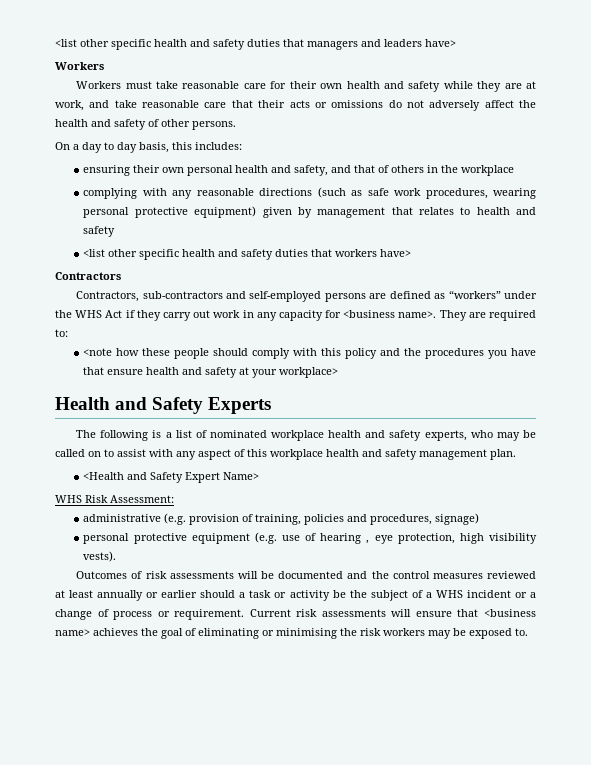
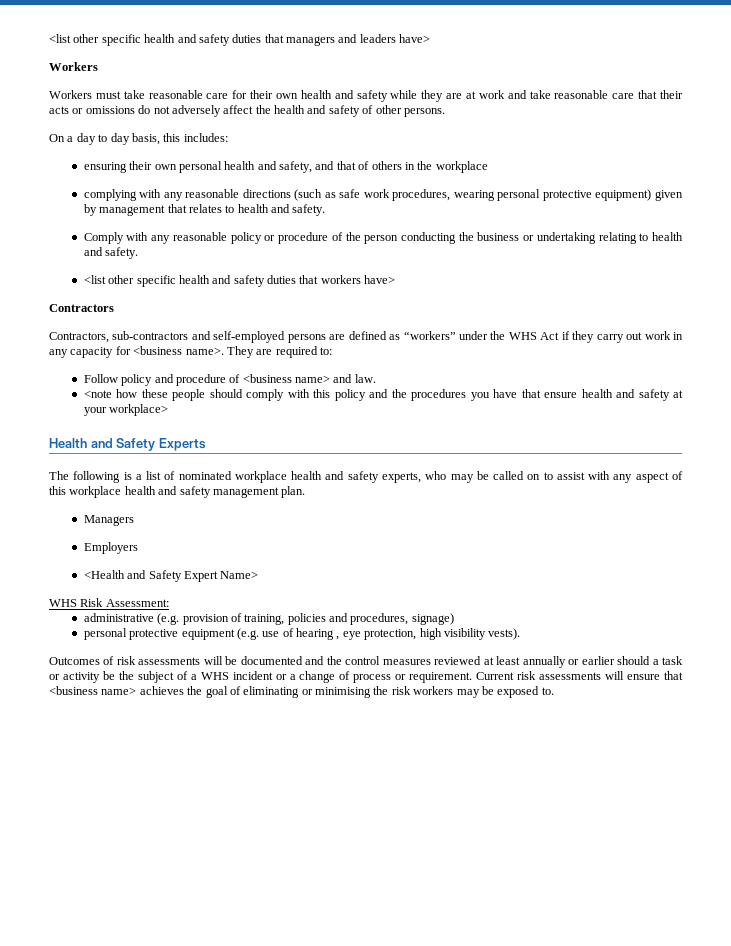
[55,100,84,111] work, -> [478,90,505,99] work
[83,226,116,237] safety -> [292,204,326,216] [83,232,683,244] [83,247,139,259] safety. // Comply with any reasonable policy or procedure of the person conducting the business or undertaking relating to health and safety.
(68, 333) none -> [83,374,376,386] // Follow policy and procedure of <business name> and law.
(516, 454) none -> [83,515,134,526] [83,542,138,554] // Managers // Employers

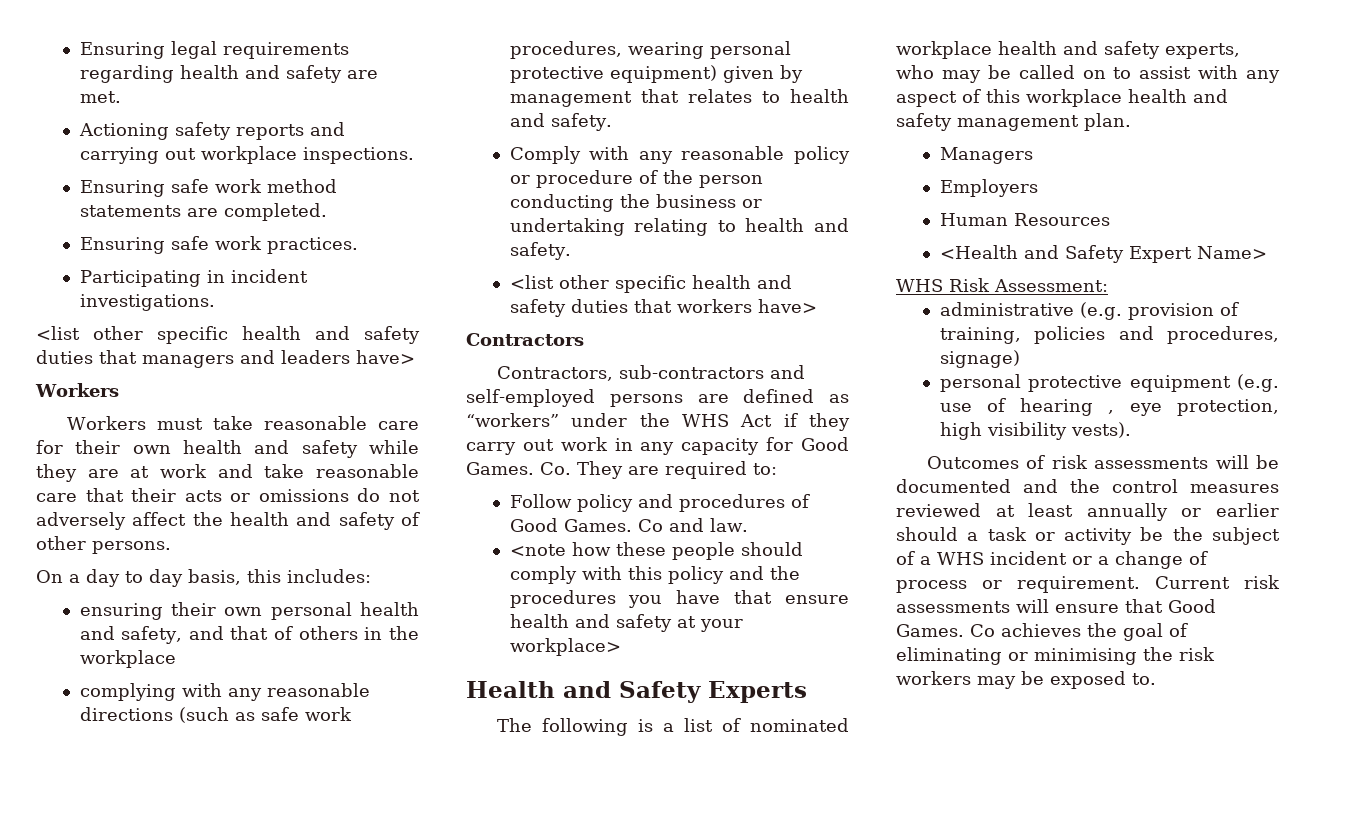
(49, 38) none -> [79,41,349,59] [79,65,378,83] [79,91,121,103] [78,122,345,140] [79,146,414,164] [79,179,337,197] [79,203,327,221] [79,236,358,254] [79,269,308,287] [79,294,215,311] Ensuring legal requirements regarding health and safety are met. // Actioning safety reports and carrying out workplace inspections. // Ensuring safe work method statements are completed. // Ensuring safe work practices. // Participating in incident investigations. //
[133,346,224,355] <business name>. -> [801,437,849,451] [466,462,571,475] Good Games. Co.
[175,374,330,386] procedure of <business name> -> [678,494,810,512] [509,518,663,532] procedures of Good Games. Co
(138, 548) none -> [939,213,1110,226] // Human Resources
[49,686,137,695] <business name> -> [1168,599,1216,613] [896,624,995,637] Good Games. Co

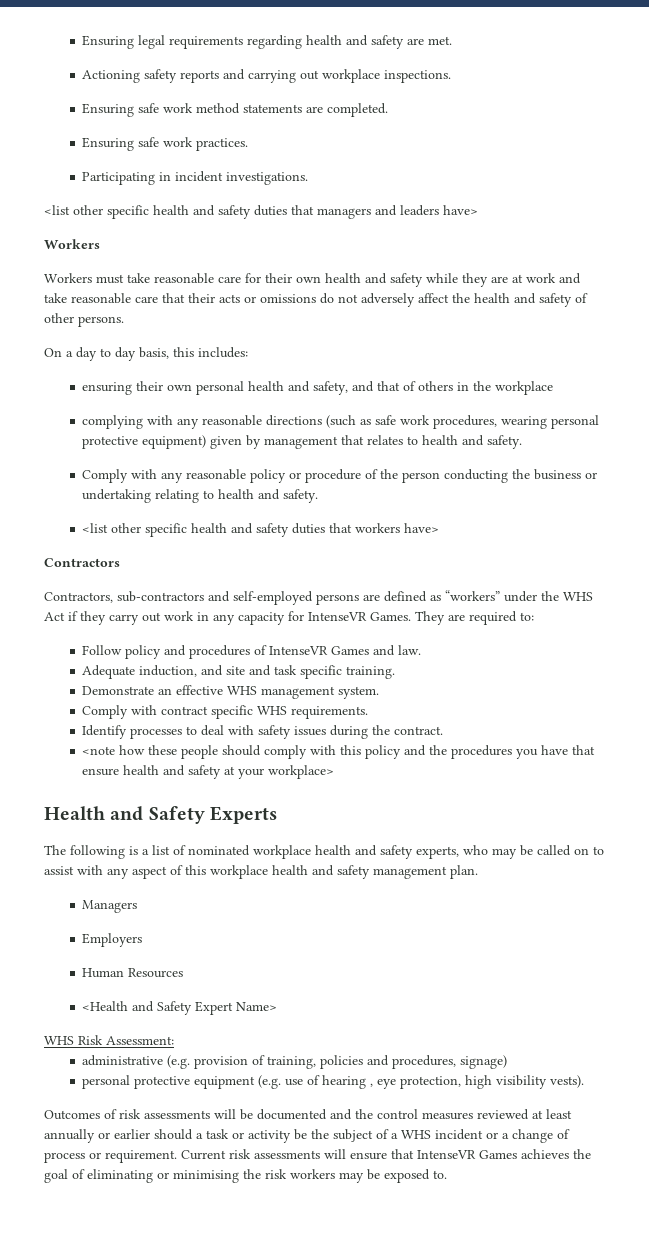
[801,437,849,451] [466,462,571,475] Good Games. Co. -> [308,612,411,621] IntenseVR Games.
[509,518,663,532] Good Games. Co -> [269,646,370,655] IntenseVR Games
(748, 525) none -> [82,665,396,679] [82,685,380,699] [82,705,369,719] [82,725,444,739] // Adequate induction, and site and task specific training. // Demonstrate an effective WHS management system. // Comply with contract specific WHS requirements. // Identify processes to deal with safety issues during the contract.
[1168,599,1216,613] [896,624,995,637] Good Games. Co -> [417,1150,517,1159] IntenseVR Games

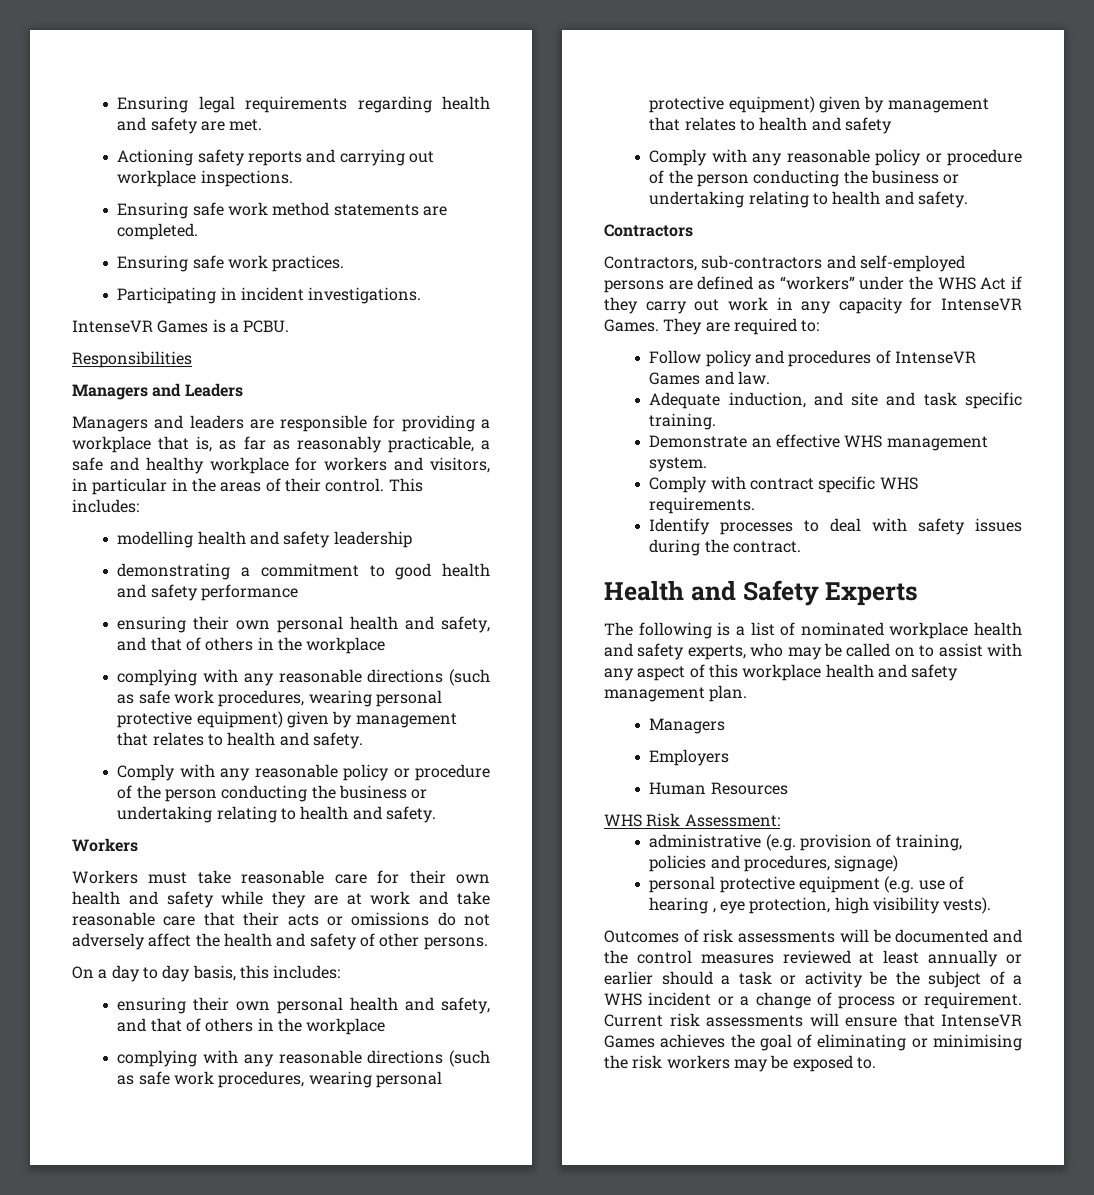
[44,205,478,219] <list other specific health and safety duties that managers and leaders have> -> [72,319,290,333] [72,351,192,368] [72,383,243,400] [72,415,490,432] [72,436,490,453] [72,457,490,474] [72,478,423,495] [72,499,139,513] [117,531,412,548] [117,563,490,580] [117,584,298,601] [117,616,490,633] [117,637,386,654] [117,669,490,686] [117,690,442,707] [117,711,457,728] [117,732,363,749] [117,764,491,781] [117,785,428,802] [117,806,436,823] IntenseVR Games is a PCBU. // Responsibilities // Managers and Leaders // Managers and leaders are responsible for providing a workplace that is, as far as reasonably practicable, a safe and healthy workplace for workers and visitors, in particular in the areas of their control. This includes: // modelling health and safety leadership // demonstrating a commitment to good health and safety performance // ensuring their own personal health and safety, and that of others in the workplace // complying with any reasonable directions (such as safe work procedures, wearing personal protective equipment) given by management that relates to health and safety. // Comply with any reasonable policy or procedure of the person conducting the business or undertaking relating to health and safety.
[487,435,523,449] safety. -> [844,117,892,134] safety
[82,523,440,537] // <list other specific health and safety duties that workers have> -> (968, 199) none
[82,745,596,759] [82,765,335,779] // <note how these people should comply with this policy and the procedures you have that ensure health and safety at your workplace> -> (801, 547) none
[82,1001,278,1015] // <Health and Safety Expert Name> -> (788, 788) none

